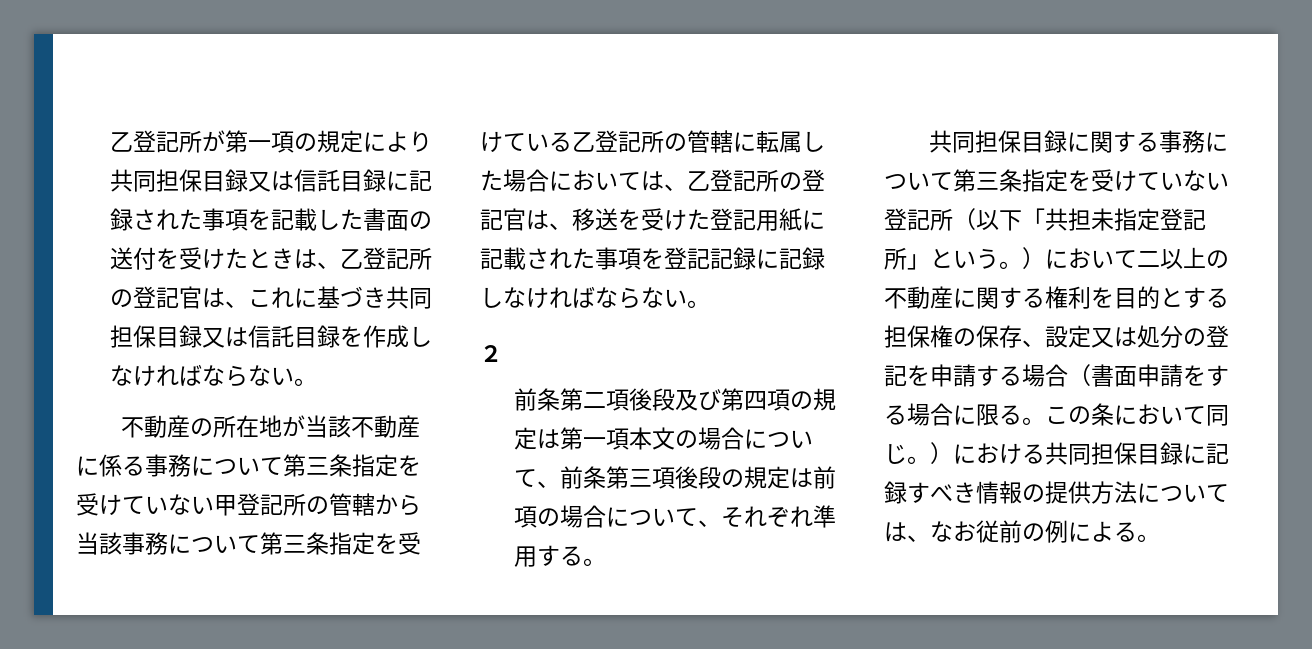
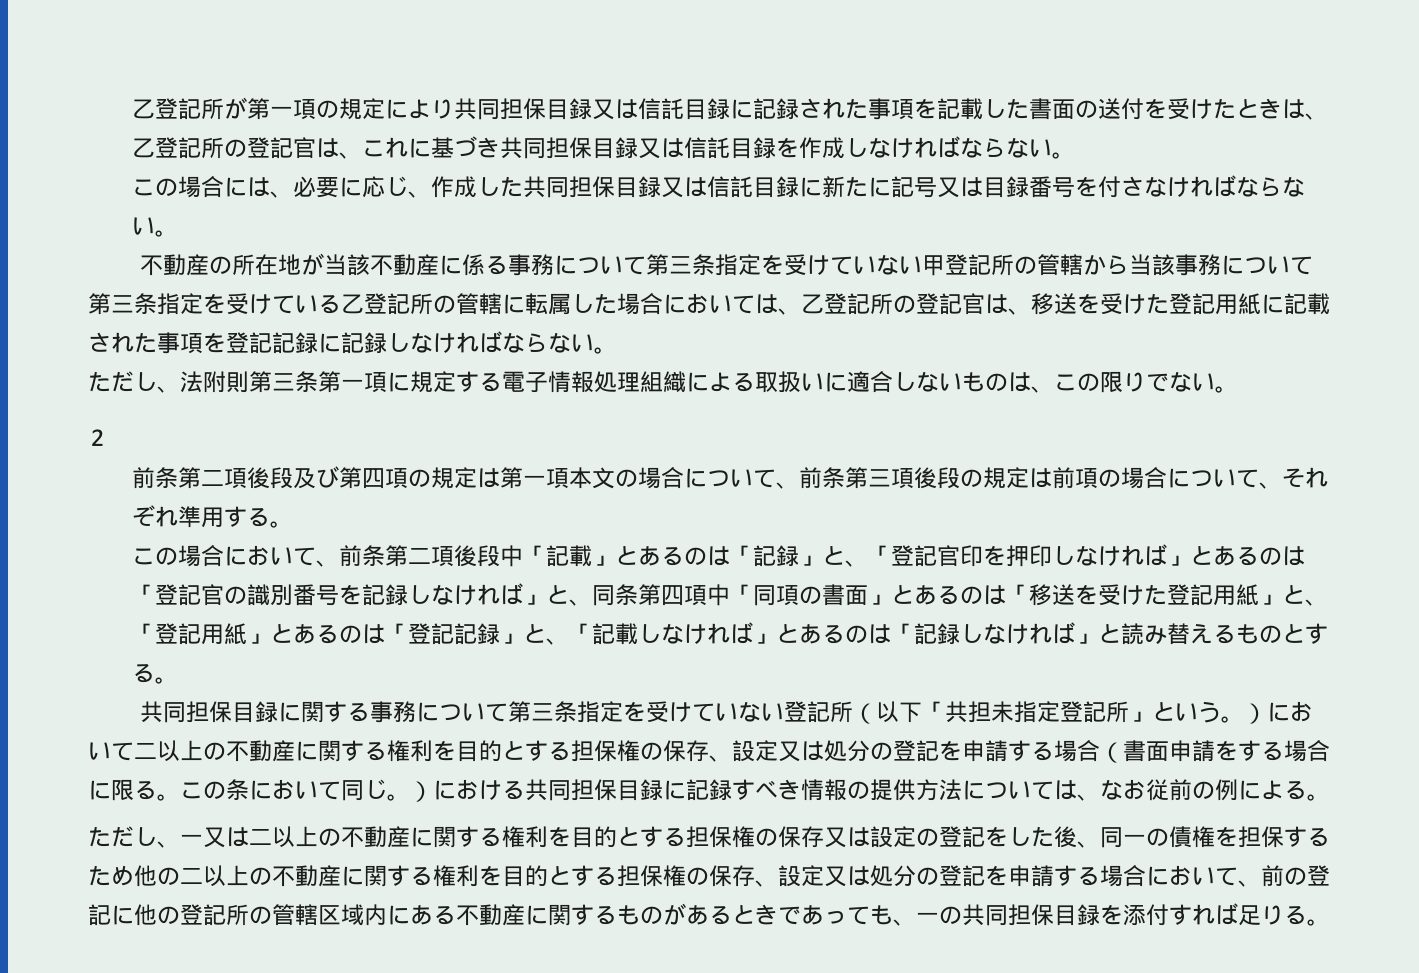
(317, 382) none -> [131,175,1305,198] [131,217,178,237] // この場合には、必要に応じ、作成した共同担保目録又は信託目録に新たに記号又は目録番号を付さなければならない。
(710, 304) none -> [88,371,1238,393] // ただし、法附則第三条第一項に規定する電子情報処理組織による取扱いに適合しないものは、この限りでない。
(606, 562) none -> [131,544,1305,567] [131,583,1328,606] [131,622,1328,645] [131,663,178,684] // この場合において、前条第二項後段中「記載」とあるのは「記録」と、「登記官印を押印しなければ」とあるのは「登記官の識別番号を記録しなければ」と、同条第四項中「同項の書面」とあるのは「移送を受けた登記用紙」と、「登記用紙」とあるのは「登記記録」と、「記載しなければ」とあるのは「記録しなければ」と読み替えるものとする。
(1160, 538) none -> [88,826,1330,848] [88,865,1330,887] [88,903,1330,926] // ただし、一又は二以上の不動産に関する権利を目的とする担保権の保存又は設定の登記をした後、同一の債権を担保するため他の二以上の不動産に関する権利を目的とする担保権の保存、設定又は処分の登記を申請する場合において、前の登記に他の登記所の管轄区域内にある不動産に関するものがあるときであっても、一の共同担保目録を添付すれば足りる。

